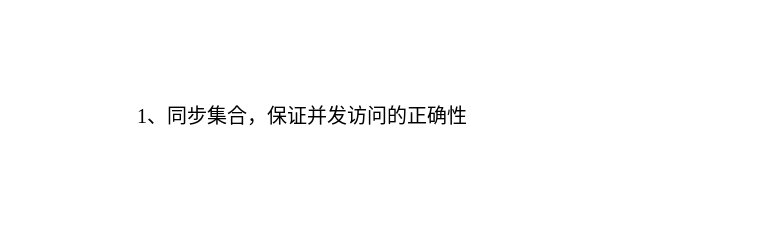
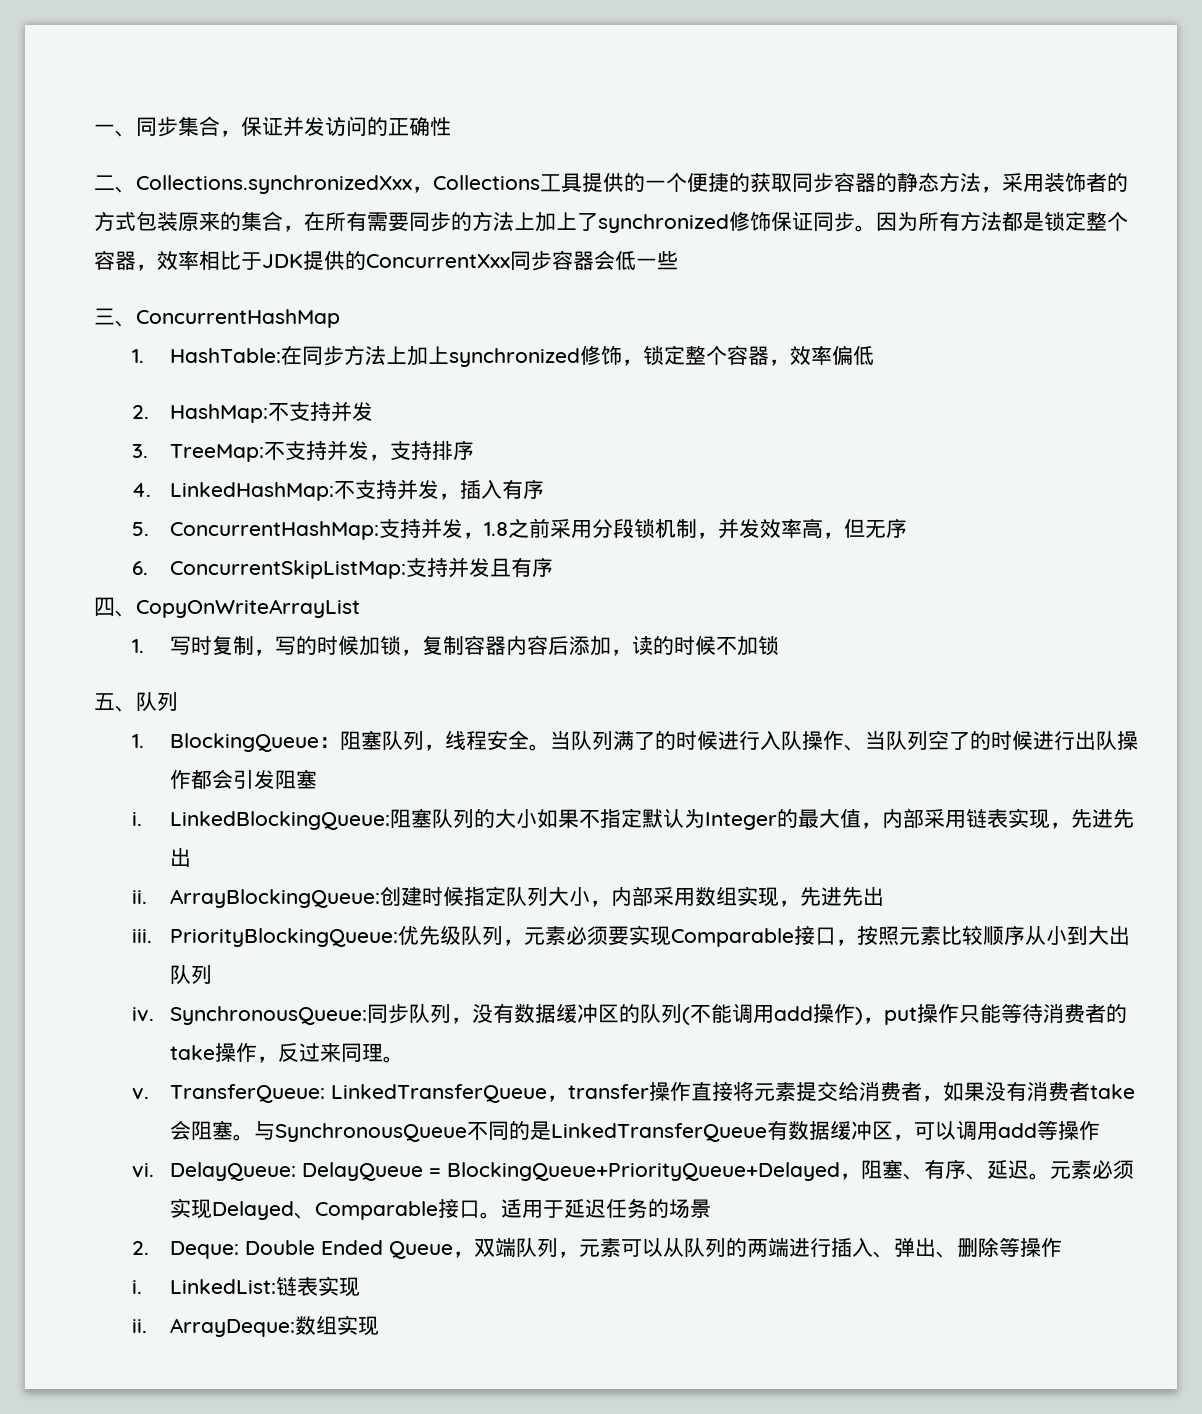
[136,109,147,123] 1 -> [93,124,115,134] 一
(467, 115) none -> [93,172,1128,194] [93,211,1128,233] [93,250,678,271] [93,308,340,328] [131,345,874,367] [131,401,373,423] [131,440,474,462] [131,479,544,501] [131,518,907,540] [131,557,553,579] [93,597,360,618] [131,635,779,656] [93,692,178,712] [131,730,1138,752] [169,769,317,789] [131,808,1134,830] [169,848,191,867] [131,886,884,908] [131,925,1130,947] [169,965,212,985] [131,1003,1127,1025] [169,1043,404,1063] [131,1081,1135,1103] [169,1120,1100,1142] [131,1159,1134,1181] [169,1198,711,1220] [131,1237,1062,1259] [131,1276,360,1297] [131,1315,379,1337] // 二、Collections.synchronizedXxx，Collections工具提供的一个便捷的获取同步容器的静态方法，采用装饰者的方式包装原来的集合，在所有需要同步的方法上加上了synchronized修饰保证同步。因为所有方法都是锁定整个容器，效率相比于JDK提供的ConcurrentXxx同步容器会低一些 // 三、ConcurrentHashMap // 1. HashTable:在同步方法上加上synchronized修饰，锁定整个容器，效率偏低 // 2. HashMap:不支持并发 // 3. TreeMap:不支持并发，支持排序 // 4. LinkedHashMap:不支持并发，插入有序 // 5. ConcurrentHashMap:支持并发，1.8之前采用分段锁机制，并发效率高，但无序 // 6. ConcurrentSkipListMap:支持并发且有序 // 四、CopyOnWriteArrayList // 1.写时复制，写的时候加锁，复制容器内容后添加，读的时候不加锁 // 五、队列 // 1. BlockingQueue：阻塞队列，线程安全。当队列满了的时候进行入队操作、当队列空了的时候进行出队操作都会引发阻塞 // i. LinkedBlockingQueue:阻塞队列的大小如果不指定默认为Integer的最大值，内部采用链表实现，先进先出 // ii. ArrayBlockingQueue:创建时候指定队列大小，内部采用数组实现，先进先出 // iii. PriorityBlockingQueue:优先级队列，元素必须要实现Comparable接口，按照元素比较顺序从小到大出队列 // iv. SynchronousQueue:同步队列，没有数据缓冲区的队列(不能调用add操作)，put操作只能等待消费者的take操作，反过来同理。 // v. TransferQueue: LinkedTransferQueue，transfer操作直接将元素提交给消费者，如果没有消费者take会阻塞。与SynchronousQueue不同的是LinkedTransferQueue有数据缓冲区，可以调用add等操作 // vi. DelayQueue: DelayQueue = BlockingQueue+PriorityQueue+Delayed，阻塞、有序、延迟。元素必须实现Delayed、Comparable接口。适用于延迟任务的场景 // 2. Deque: Double Ended Queue，双端队列，元素可以从队列的两端进行插入、弹出、删除等操作 // i. LinkedList:链表实现 // ii. ArrayDeque:数组实现

